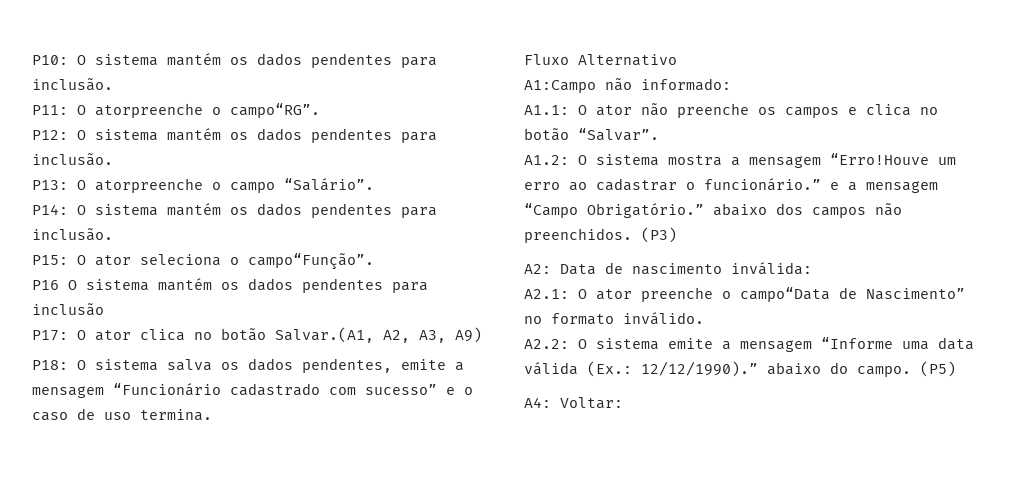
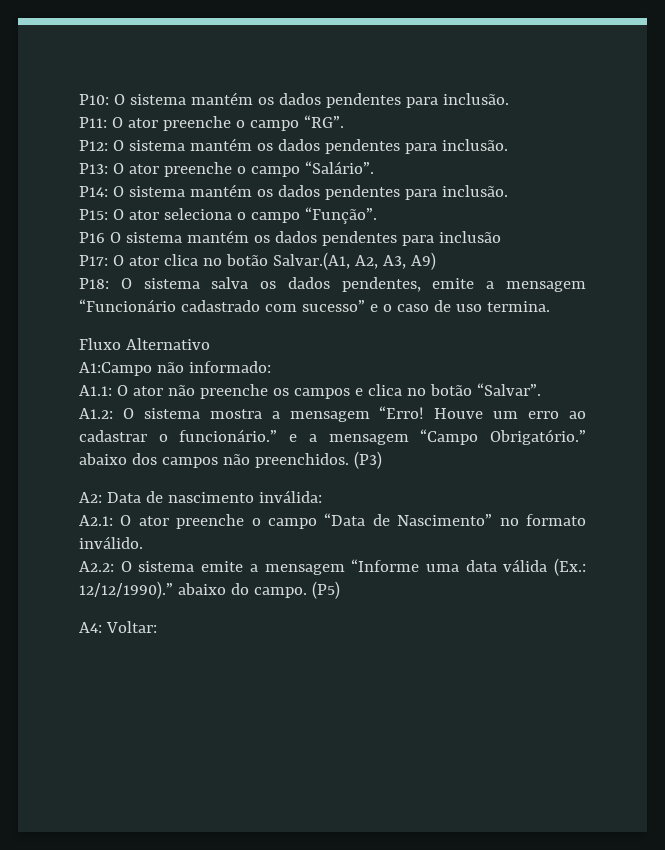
[95,103,320,118] atorpreenche o campo“RG”. -> [127,115,344,131] ator preenche o campo “RG”.
[95,178,203,193] atorpreenche -> [128,162,232,177] ator preenche
[248,253,374,270] campo“Função”. -> [250,207,377,224] campo “Função”.
[830,153,929,165] “Erro!Houve -> [379,406,484,419] “Erro! Houve
[740,287,830,302] campo“Data -> [268,513,366,529] campo “Data

